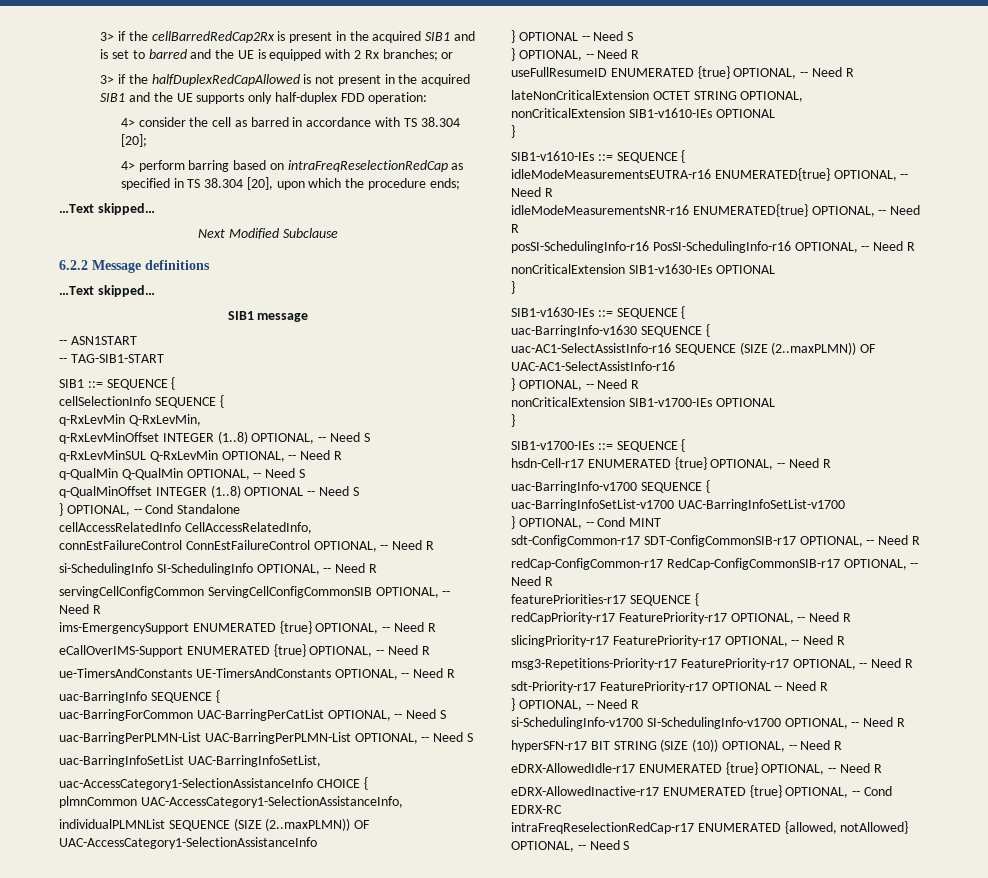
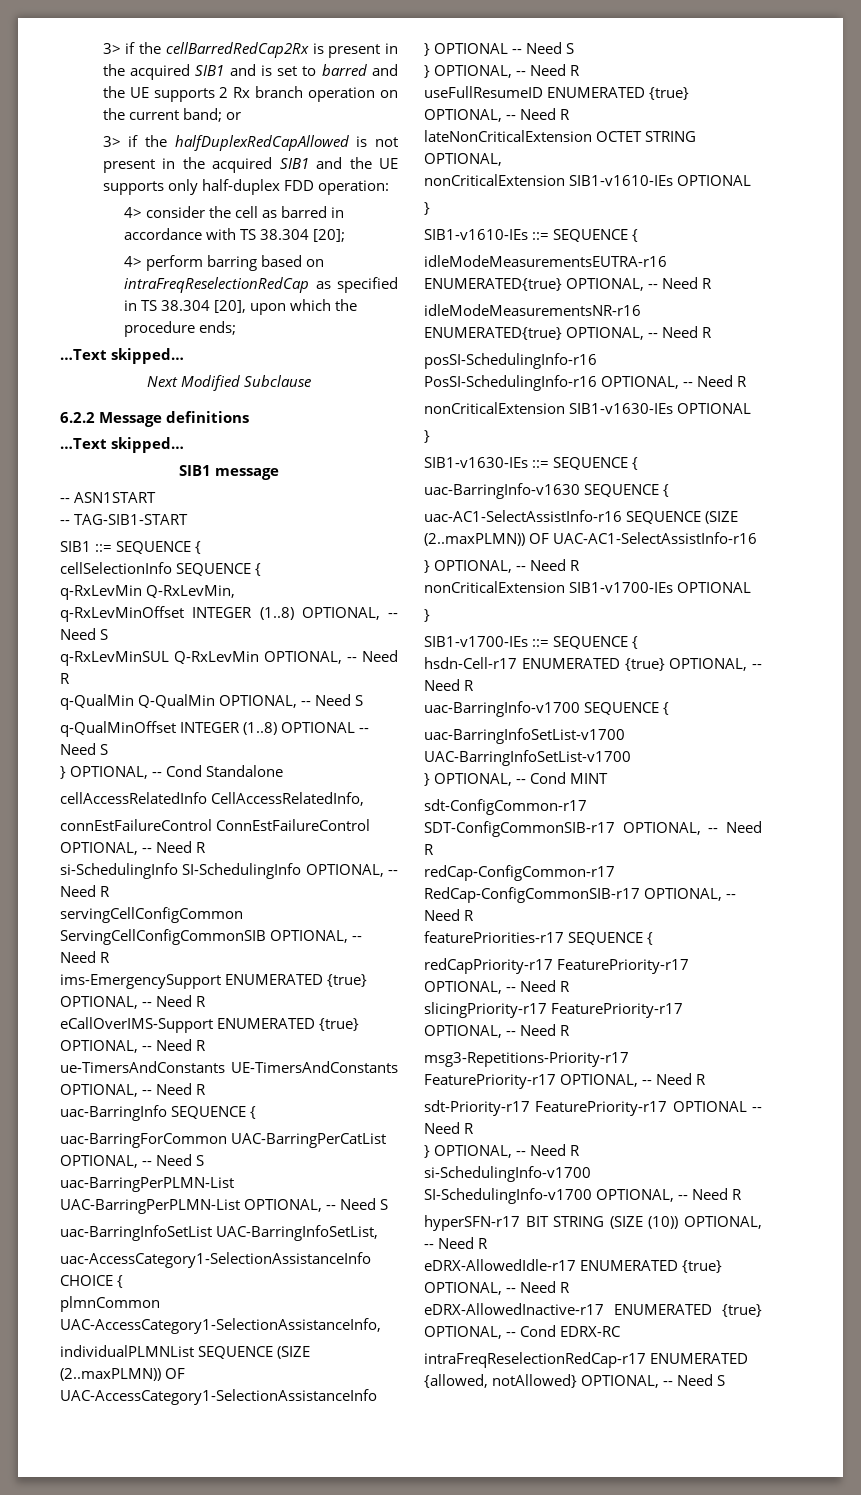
[257,49,438,61] is equipped with 2 Rx branches; -> [153,86,398,102] [102,108,222,122] supports 2 Rx branch operation on the current band;

